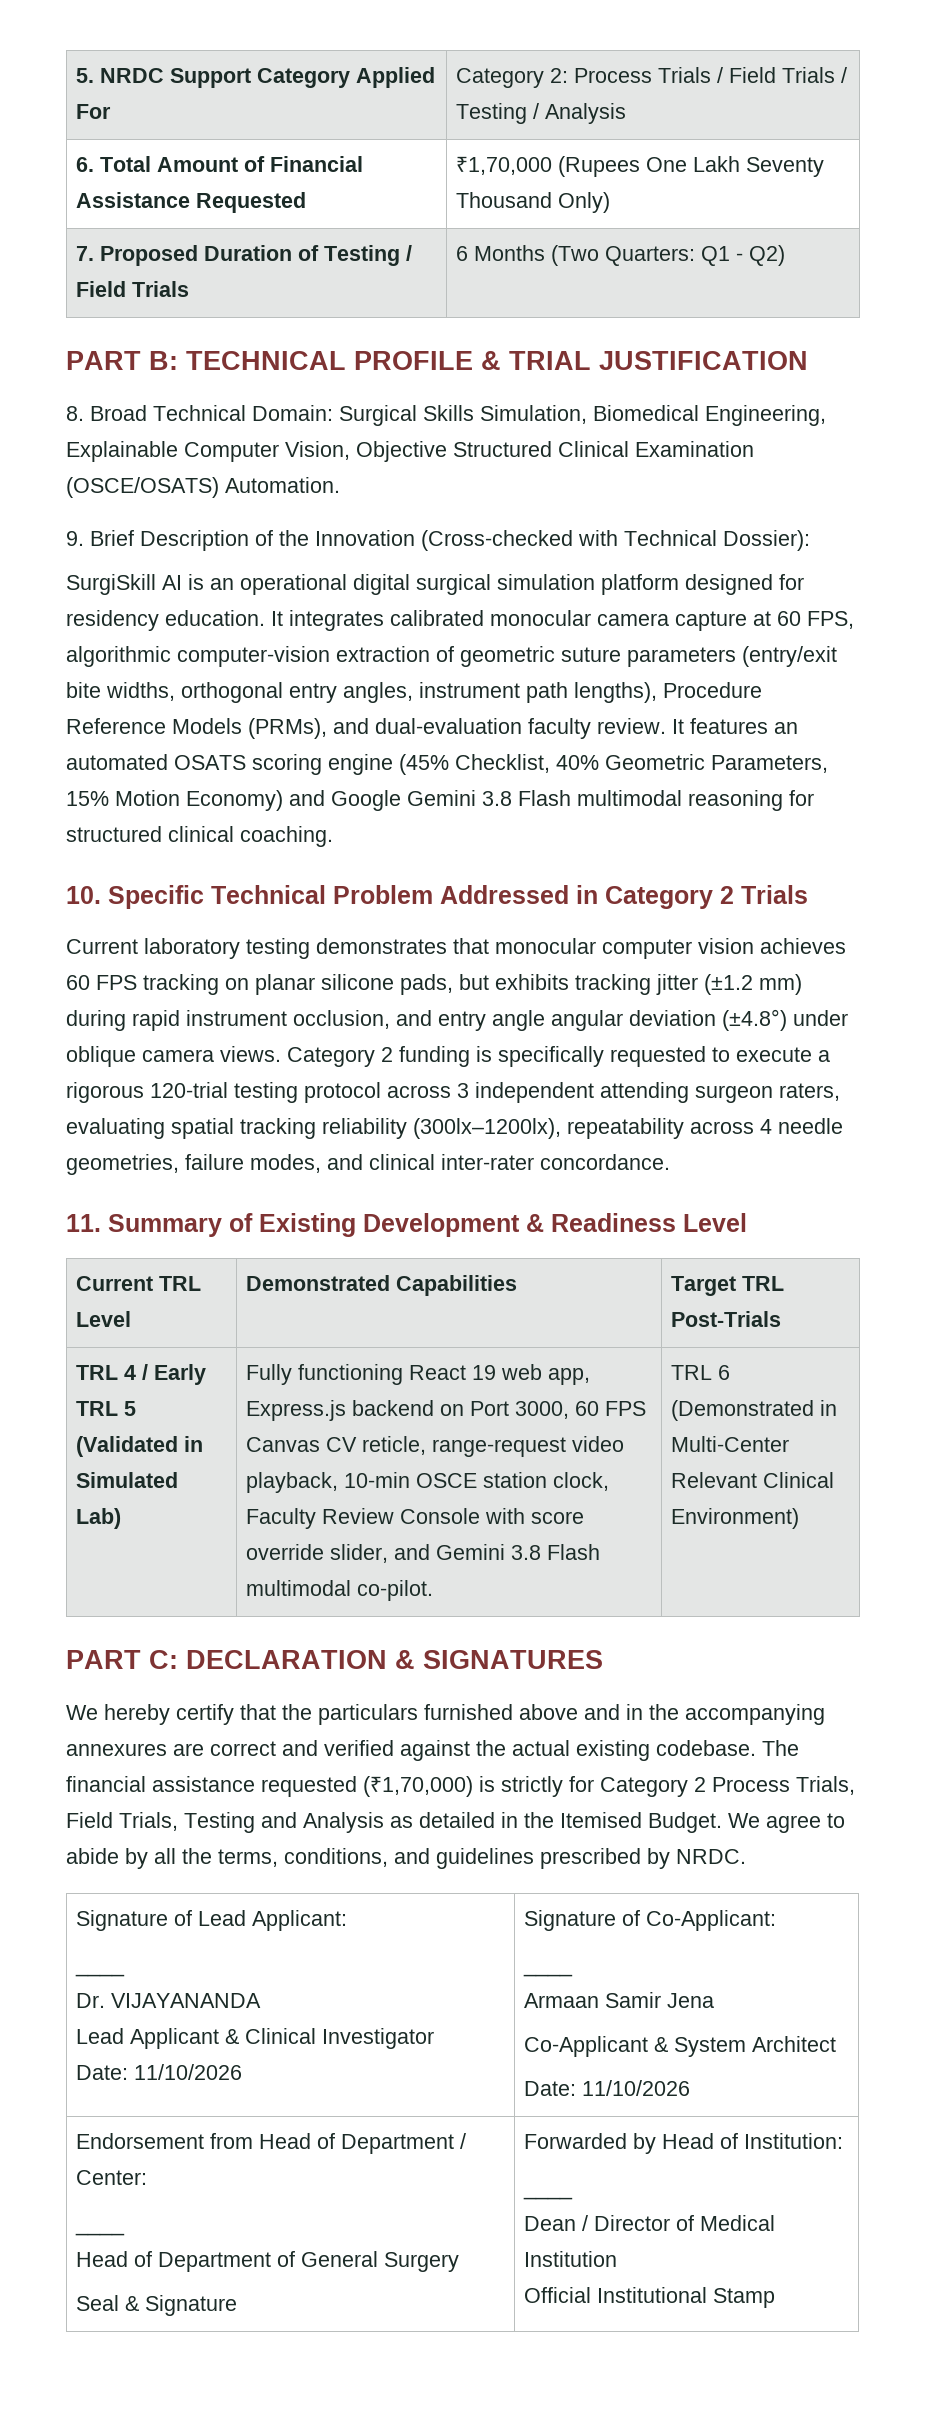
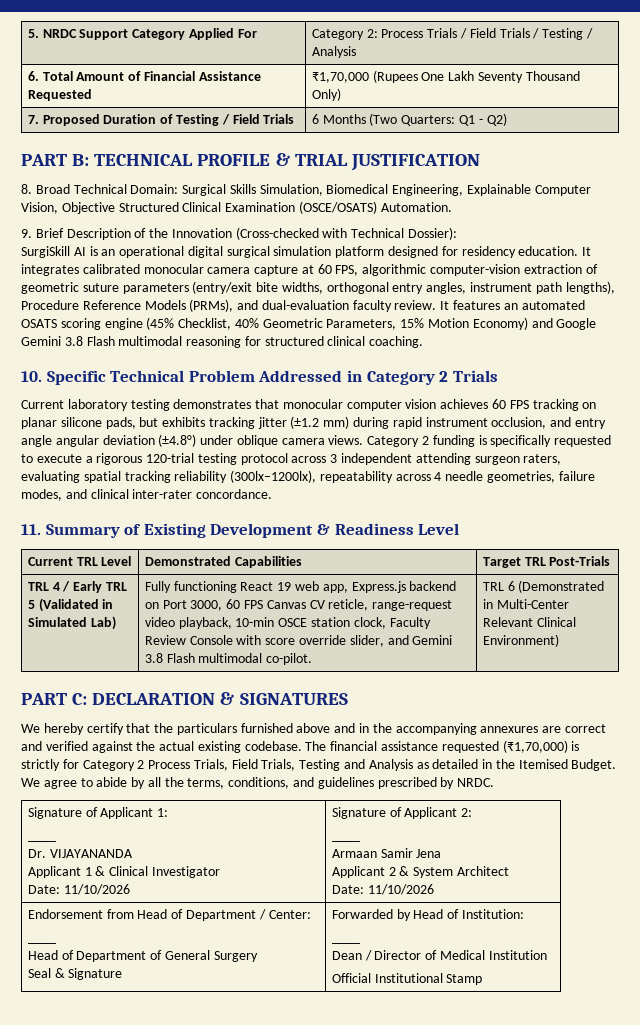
[198,1910,348,1931] Lead Applicant: -> [100,807,169,819] Applicant 1:
[76,2028,220,2049] Lead Applicant -> [27,866,92,878] Applicant 1
[646,1910,777,1931] Co-Applicant: -> [404,807,473,819] Applicant 2:
[524,2036,649,2057] Co-Applicant -> [331,866,396,878] Applicant 2

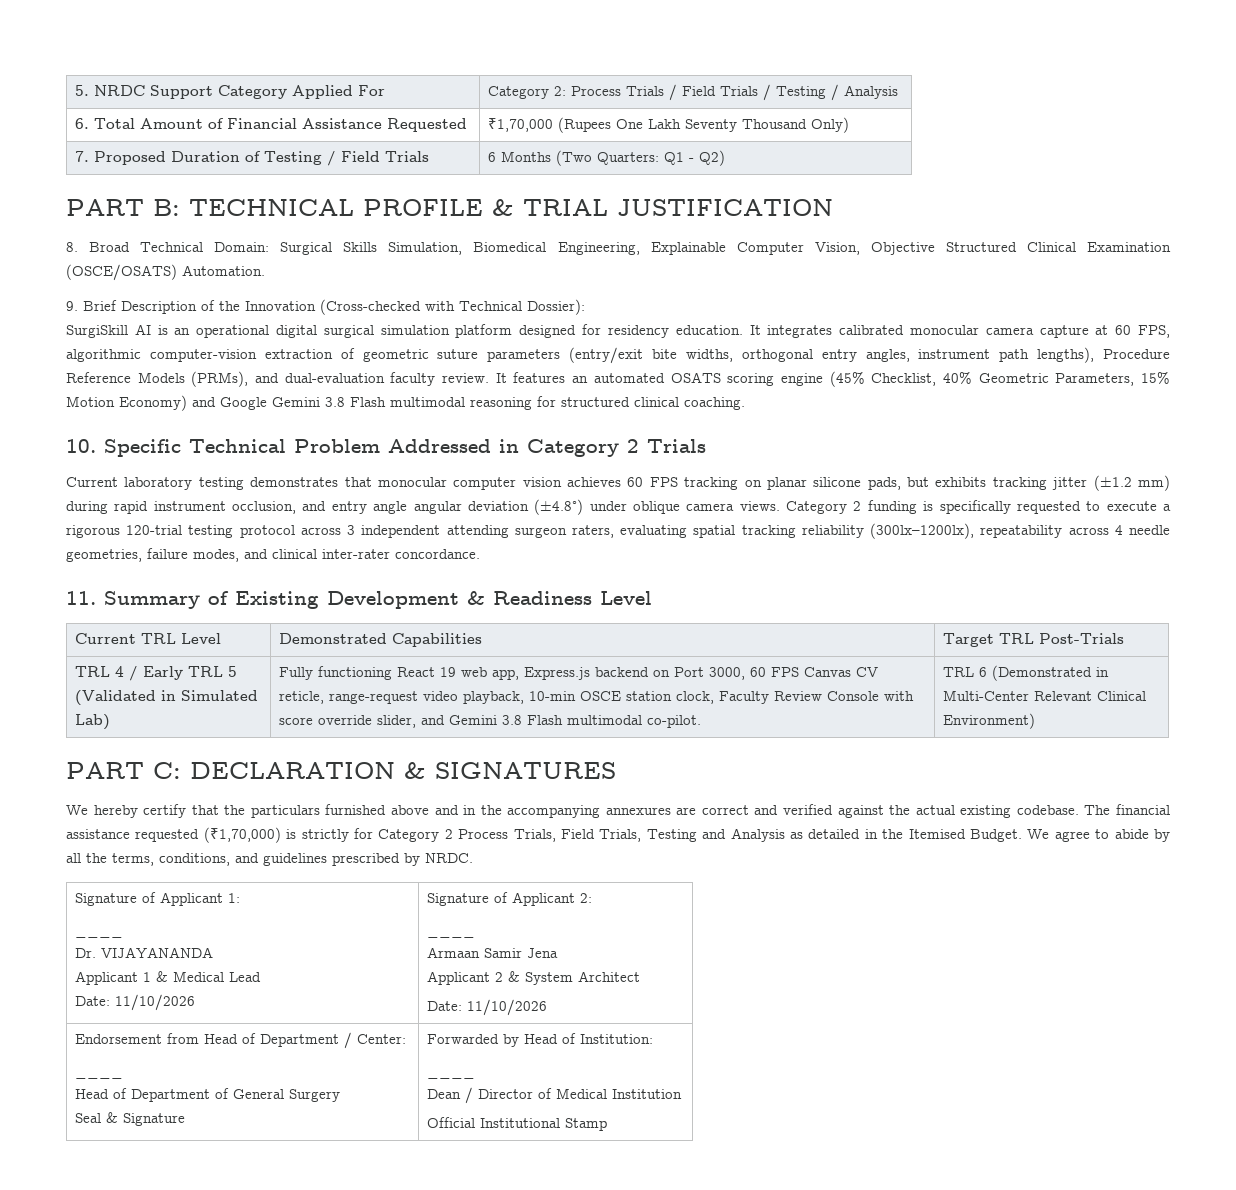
[109,866,220,878] Clinical Investigator -> [173,971,262,982] Medical Lead

